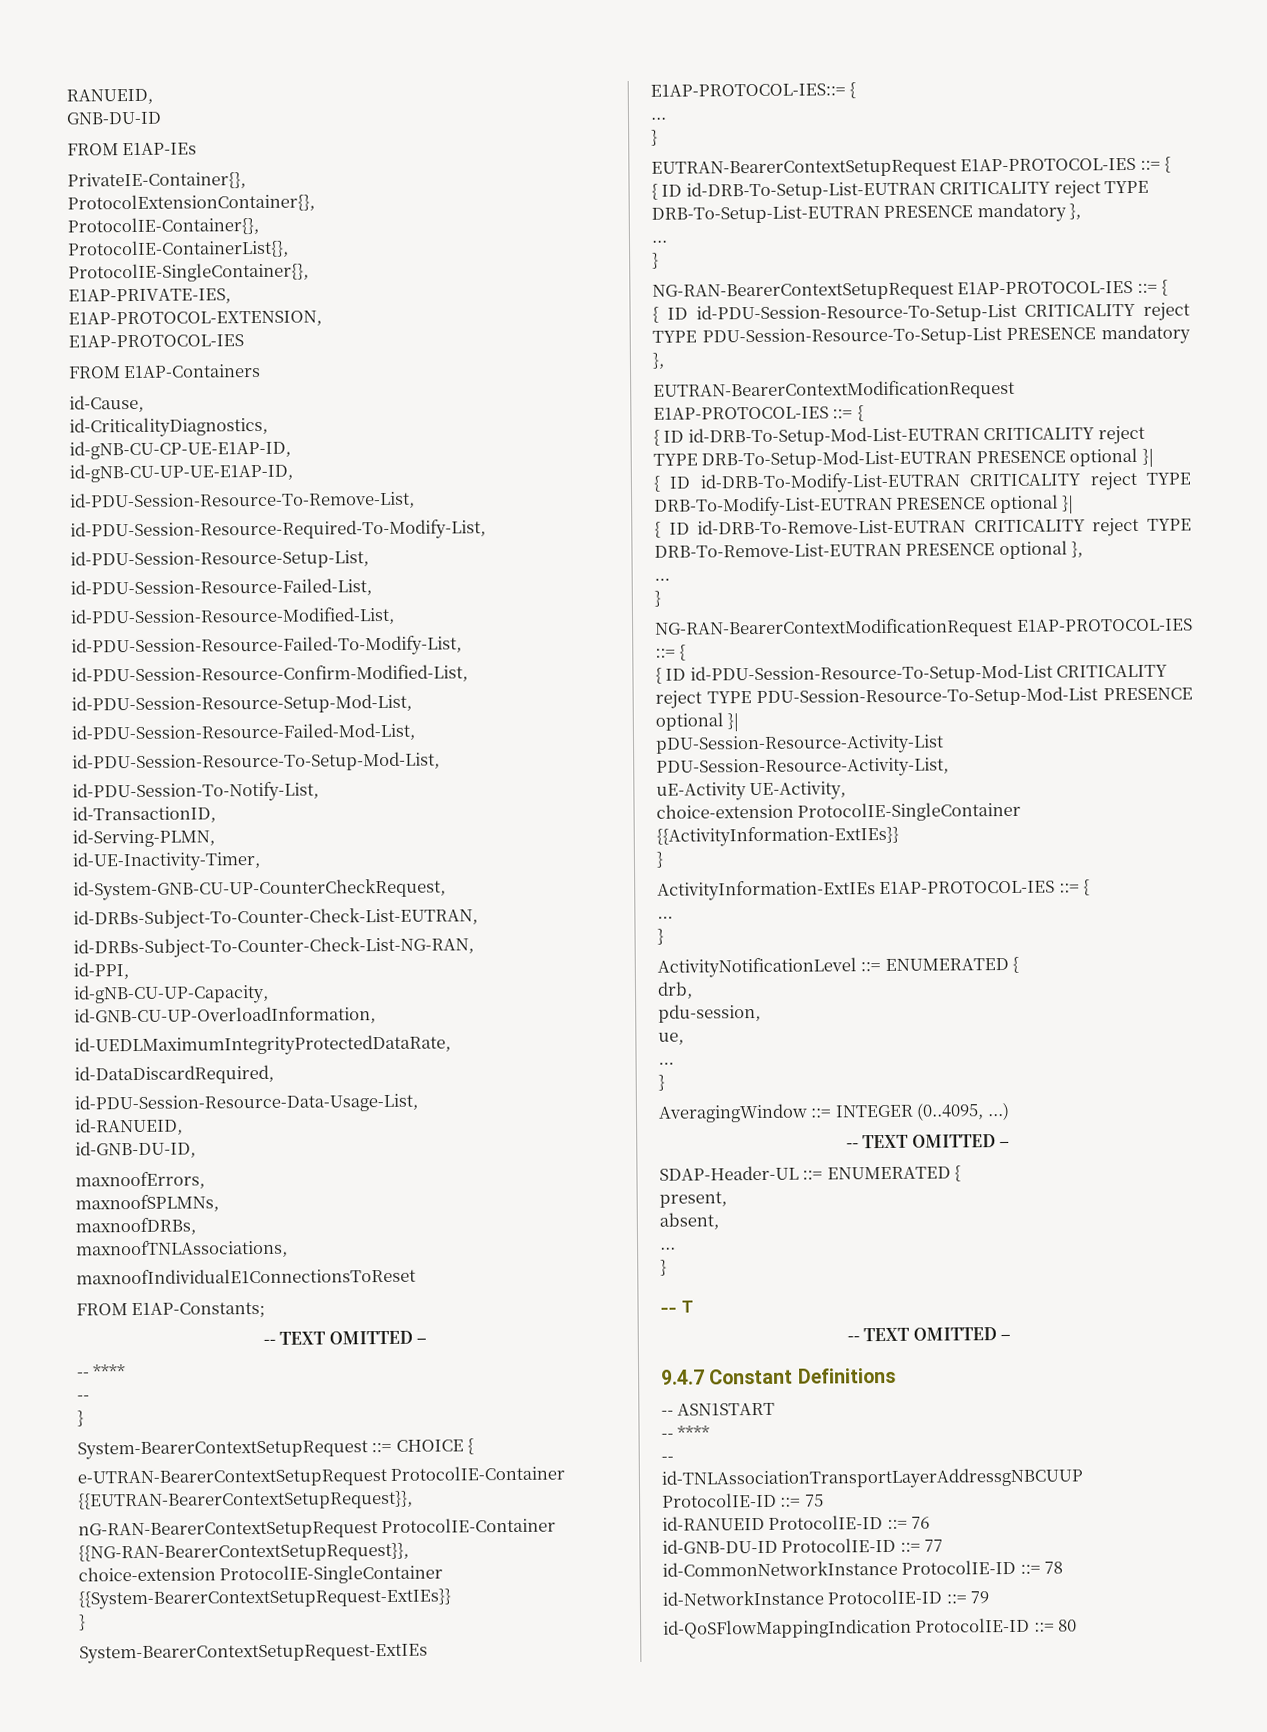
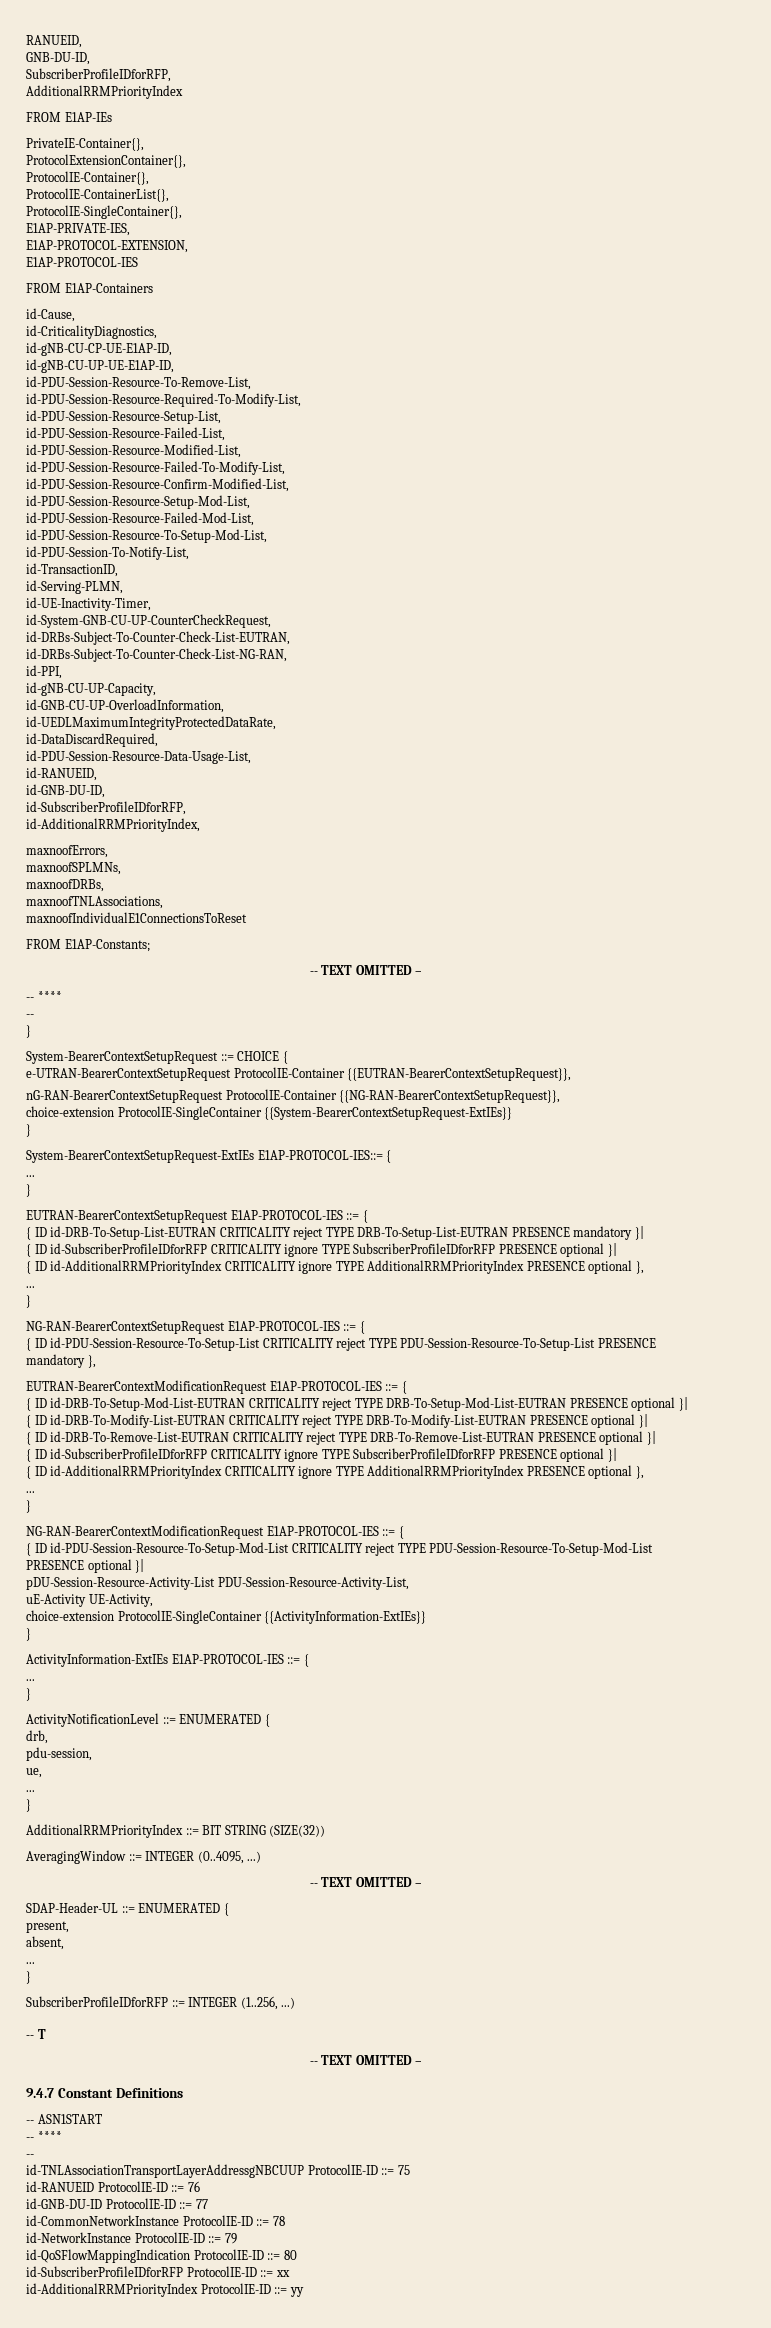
[66,111,162,125] GNB-DU-ID -> [26,52,90,65] [26,68,171,82] [26,85,183,99] GNB-DU-ID, // SubscriberProfileIDforRFP, // AdditionalRRMPriorityIndex
(196, 1149) none -> [26,801,186,815] [26,818,200,832] // id-SubscriberProfileIDforRFP, // id-AdditionalRRMPriorityIndex,
(1067, 212) none -> [634,1226,644,1240] [26,1243,617,1257] [26,1260,633,1274] }| // { ID id-SubscriberProfileIDforRFP CRITICALITY ignore TYPE SubscriberProfileIDforRFP PRESENCE optional }| // { ID id-AdditionalRRMPriorityIndex CRITICALITY ignore TYPE AdditionalRRMPriorityIndex PRESENCE optional
(1068, 550) none -> [646,1431,656,1445] [26,1448,617,1462] [26,1465,633,1479] }| // { ID id-SubscriberProfileIDforRFP CRITICALITY ignore TYPE SubscriberProfileIDforRFP PRESENCE optional }| // { ID id-AdditionalRRMPriorityIndex CRITICALITY ignore TYPE AdditionalRRMPriorityIndex PRESENCE optional
(665, 1082) none -> [26,1824,326,1838] // AdditionalRRMPriorityIndex ::= BIT STRING (SIZE(32))
(667, 1267) none -> [26,1996,296,2010] // SubscriberProfileIDforRFP ::= INTEGER (1..256, ...)
(1078, 1625) none -> [26,2266,290,2277] [26,2283,304,2297] // id-SubscriberProfileIDforRFP ProtocolIE-ID ::= xx // id-AdditionalRRMPriorityIndex ProtocolIE-ID ::= yy

